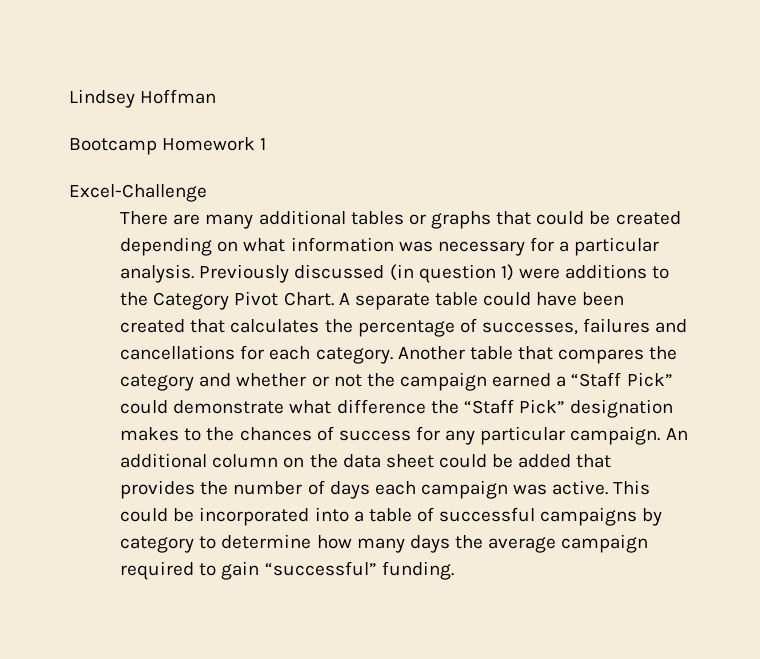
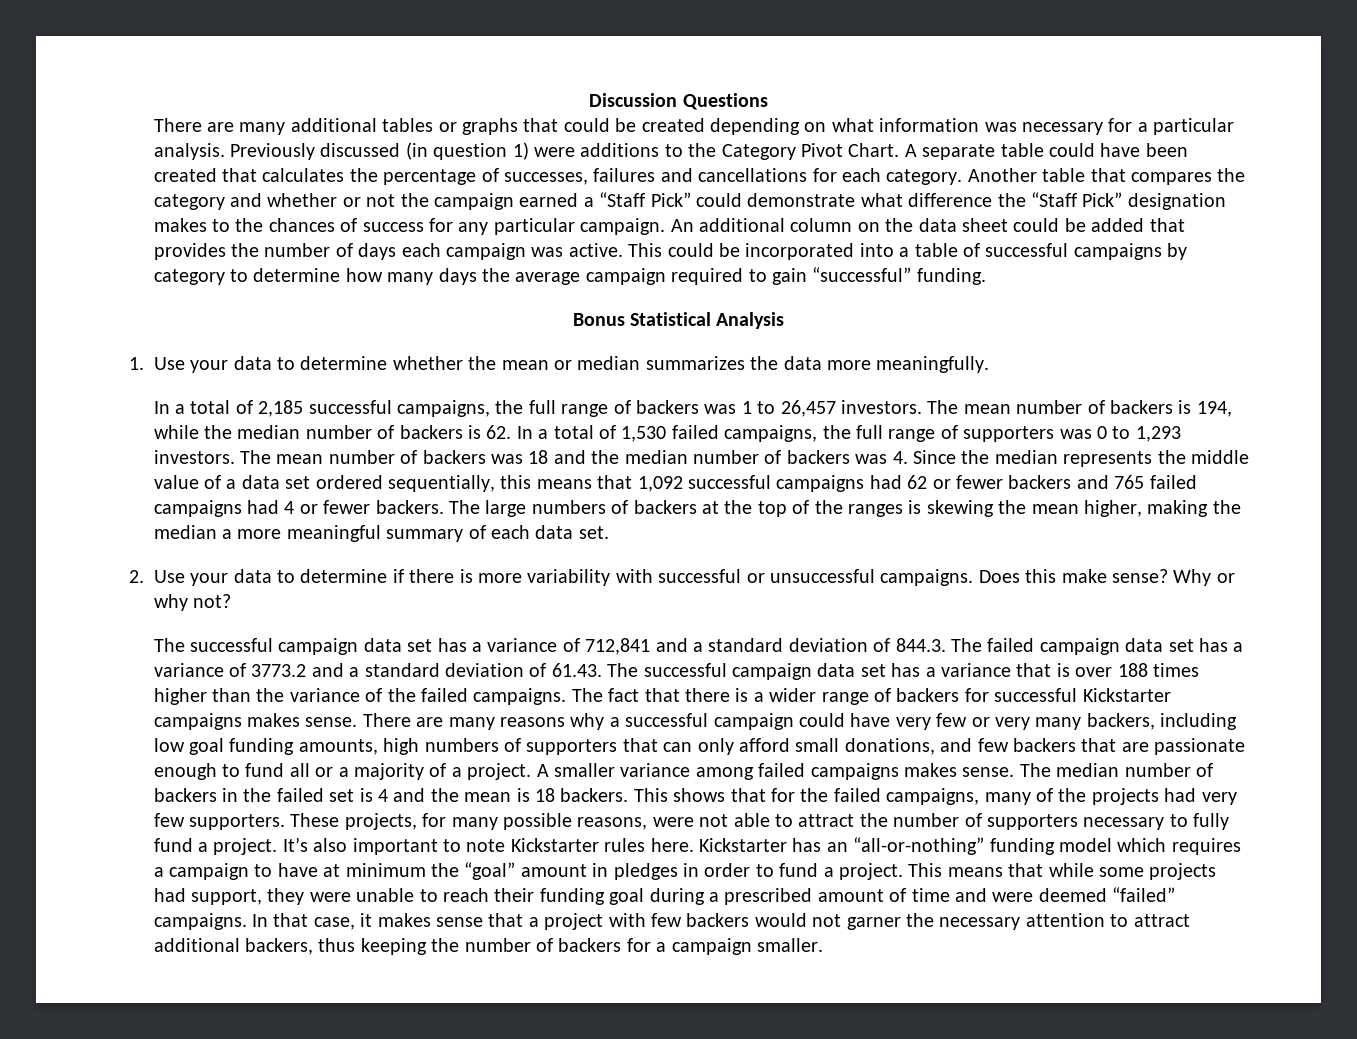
[69,89,217,108] [69,137,267,155] [69,184,207,202] Lindsey Hoffman // Bootcamp Homework 1 // Excel-Challenge -> [589,93,768,110] Discussion Questions
(454, 570) none -> [572,312,785,329] [128,356,990,373] [153,400,1232,417] [153,425,1181,442] [153,450,1249,467] [153,475,1197,492] [153,500,1241,517] [153,525,609,542] [128,569,1235,586] [153,594,232,611] [153,638,1244,655] [153,663,1199,680] [153,688,1171,705] [153,713,1238,730] [153,738,1246,755] [153,763,1213,780] [153,788,1237,805] [153,813,1230,830] [153,837,1241,855] [153,862,1217,880] [153,887,1176,905] [153,913,1190,930] [153,938,823,955] // Bonus Statistical Analysis // 1. Use your data to determine whether the mean or median summarizes the data more meaningfully. // In a total of 2,185 successful campaigns, the full range of backers was 1 to 26,457 investors. The mean number of backers is 194, while the median number of backers is 62. In a total of 1,530 failed campaigns, the full range of supporters was 0 to 1,293 investors. The mean number of backers was 18 and the median number of backers was 4. Since the median represents the middle value of a data set ordered sequentially, this means that 1,092 successful campaigns had 62 or fewer backers and 765 failed campaigns had 4 or fewer backers. The large numbers of backers at the top of the ranges is skewing the mean higher, making the median a more meaningful summary of each data set. // 2. Use your data to determine if there is more variability with successful or unsuccessful campaigns. Does this make sense? Why or why not? // The successful campaign data set has a variance of 712,841 and a standard deviation of 844.3. The failed campaign data set has a variance of 3773.2 and a standard deviation of 61.43. The successful campaign data set has a variance that is over 188 times higher than the variance of the failed campaigns. The fact that there is a wider range of backers for successful Kickstarter campaigns makes sense. There are many reasons why a successful campaign could have very few or very many backers, including low goal funding amounts, high numbers of supporters that can only afford small donations, and few backers that are passionate enough to fund all or a majority of a project. A smaller variance among failed campaigns makes sense. The median number of backers in the failed set is 4 and the mean is 18 backers. This shows that for the failed campaigns, many of the projects had very few supporters. These projects, for many possible reasons, were not able to attract the number of supporters necessary to fully fund a project. It’s also important to note Kickstarter rules here. Kickstarter has an “all-or-nothing” funding model which requires a campaign to have at minimum the “goal” amount in pledges in order to fund a project. This means that while some projects had support, they were unable to reach their funding goal during a prescribed amount of time and were deemed “failed” campaigns. In that case, it makes sense that a project with few backers would not garner the necessary attention to attract additional backers, thus keeping the number of backers for a campaign smaller.

